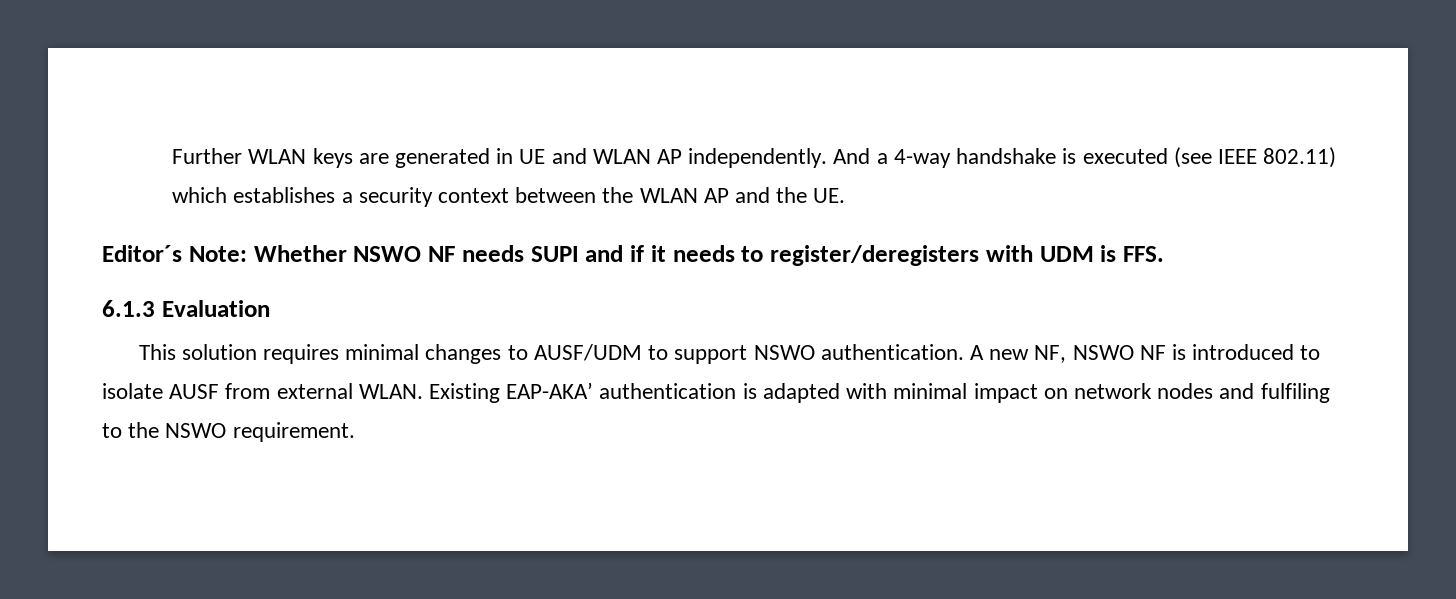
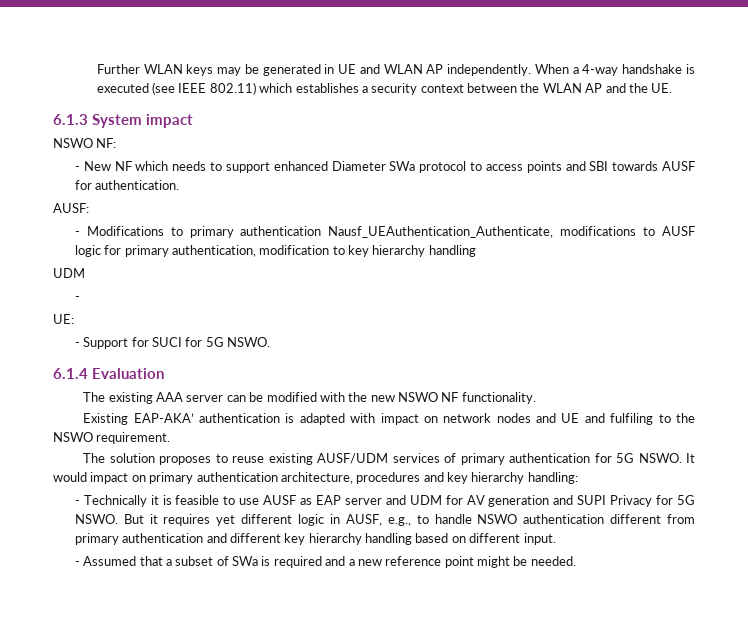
[358,153,389,164] are -> [217,64,259,76] may be
[833,148,871,164] And -> [534,64,569,74] When
[102,245,1164,266] [102,300,270,317] [138,344,1321,364] [102,383,423,399] Editor´s Note: Whether NSWO NF needs SUPI and if it needs to register/deregisters with UDM is FFS. // 6.1.3 Evaluation // This solution requires minimal changes to AUSF/UDM to support NSWO authentication. A new NF, NSWO NF is introduced to isolate AUSF from external WLAN. -> [53,114,193,128] [53,138,117,148] [74,161,695,173] [74,180,180,190] [53,203,89,213] [74,226,695,238] [74,245,476,257] [53,268,85,278] [74,296,80,301] [53,314,74,324] [74,337,271,349] [53,368,164,379] [83,392,536,404] 6.1.3 System impact // NSWO NF: // - New NF which needs to support enhanced Diameter SWa protocol to access points and SBI towards AUSF for authentication. // AUSF: // - Modifications to primary authentication Nausf_UEAuthentication_Authenticate, modifications to AUSF logic for primary authentication, modification to key hierarchy handling // UDM // - // UE: // - Support for SUCI for 5G NSWO. // 6.1.4 Evaluation // The existing AAA server can be modified with the new NSWO NF functionality. //
[893,383,968,399] minimal -> (376, 418) none
(1255, 391) none -> [561,413,605,423] UE and
(355, 432) none -> [83,453,695,465] [53,472,578,484] [74,495,696,507] [74,514,695,526] [74,533,556,545] [74,556,576,568] // The solution proposes to reuse existing AUSF/UDM services of primary authentication for 5G NSWO. It would impact on primary authentication architecture, procedures and key hierarchy handling: // - Technically it is feasible to use AUSF as EAP server and UDM for AV generation and SUPI Privacy for 5G NSWO. But it requires yet different logic in AUSF, e.g., to handle NSWO authentication different from primary authentication and different key hierarchy handling based on different input. // - Assumed that a subset of SWa is required and a new reference point might be needed.

